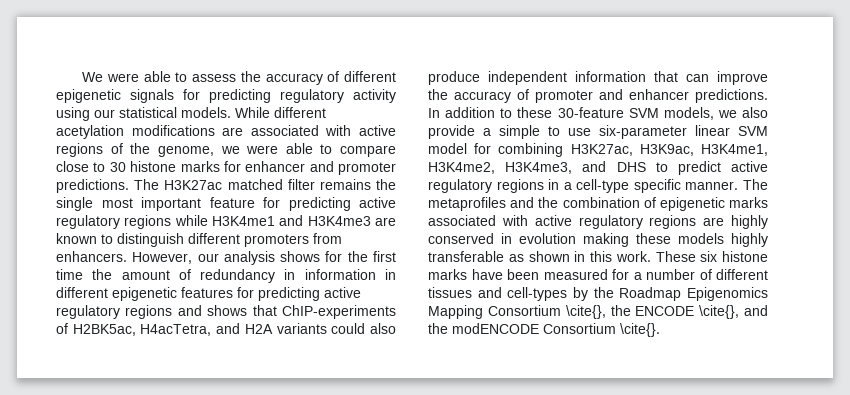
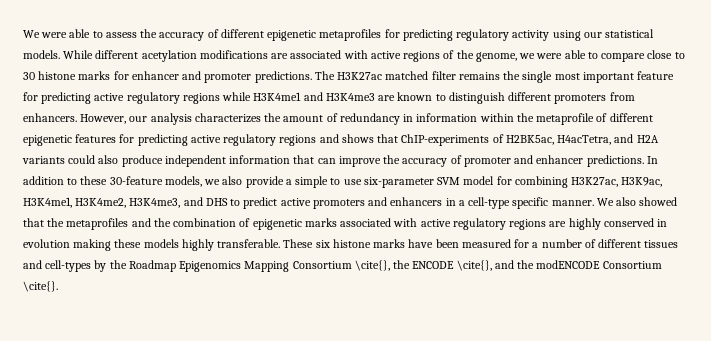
[130,89,174,103] signals -> [319,29,382,41] metaprofiles
[280,251,396,262] [56,269,83,280] shows for the first time -> [194,113,261,123] characterizes
[384,269,396,280] in -> [479,113,608,125] within the metaprofile of
[628,108,659,118] SVM -> (163, 180) none
[695,125,730,136] linear -> (434, 182) none
[428,179,544,193] regulatory regions -> [312,197,443,209] promoters and enhancers
[743,179,768,190] The -> [596,197,678,206] [23,218,65,227] We also showed that the
[428,251,651,262] transferable as shown in this work. -> [217,239,281,248] transferable.

